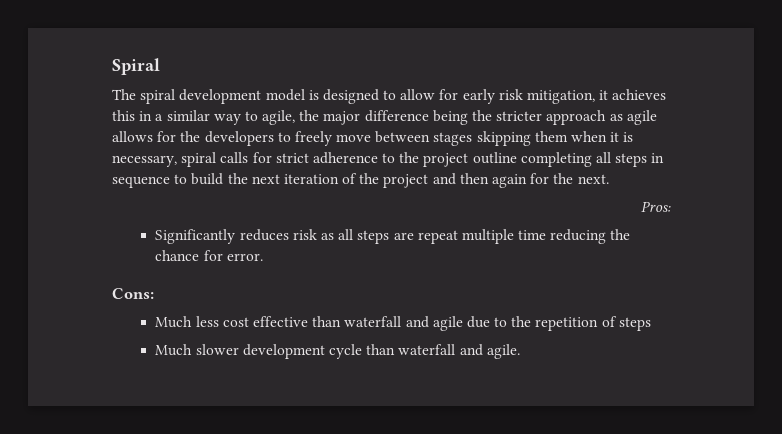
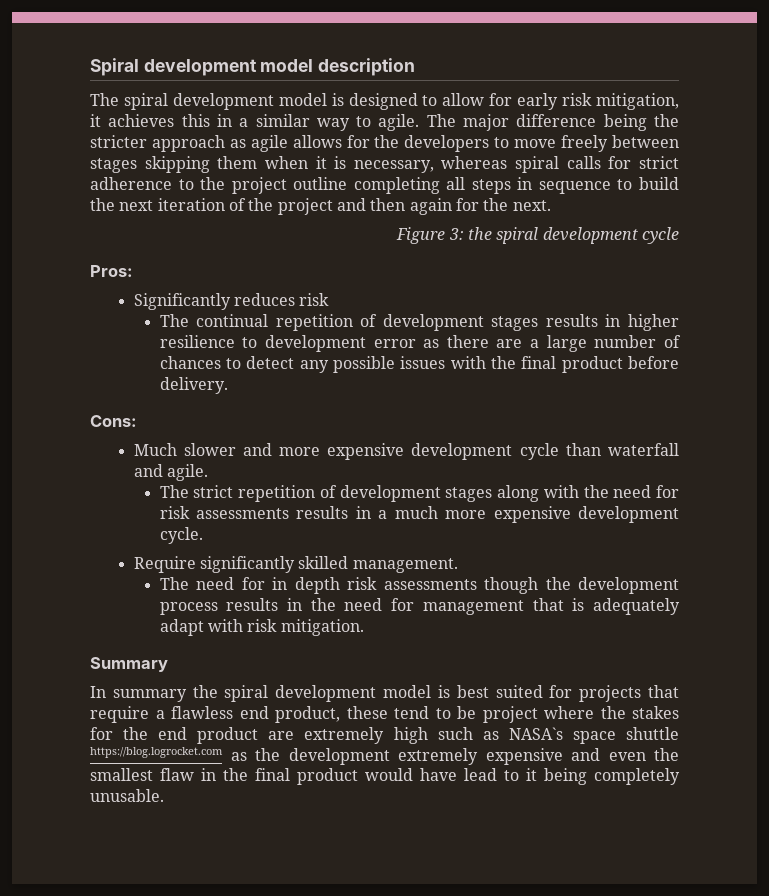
(160, 66) none -> [143,58,416,76] development model description
[262,110,320,125] agile, the -> [378,114,456,131] agile. The
[294,131,372,146] freely move -> [514,135,609,152] move freely
(177, 161) none -> [441,156,508,169] whereas
[641,201,671,212] [155,229,631,244] [155,250,263,261] [112,288,154,299] [155,316,651,331] [155,344,239,356] Pros: // Significantly reduces risk as all steps are repeat multiple time reducing the chance for error. // Cons: // Much less cost effective than waterfall and agile due to the repetition of steps // Much slower -> [396,227,679,244] [90,265,133,277] [133,293,330,310] [159,314,679,331] [159,335,682,352] [159,356,679,373] [159,377,228,394] [90,415,137,427] [133,443,405,460] Figure 3: the spiral development cycle // Pros: // Significantly reduces risk // The continual repetition of development stages results in higher resilience to development error as there are a large number of chances to detect any possible issues with the final product before delivery. // Cons: // Much slower and more expensive
(520, 351) none -> [159,485,679,502] [159,506,679,523] [159,527,203,544] [133,556,458,573] [159,577,679,594] [159,598,680,615] [159,619,364,636] [90,657,168,672] [90,685,679,702] [90,706,679,723] [90,727,680,744] [90,747,679,765] [90,768,680,785] [90,789,164,802] // The strict repetition of development stages along with the need for risk assessments results in a much more expensive development cycle. // Require significantly skilled management. // The need for in depth risk assessments though the development process results in the need for management that is adequately adapt with risk mitigation. // Summary // In summary the spiral development model is best suited for projects that require a flawless end product, these tend to be project where the stakes for the end product are extremely high such as NASA`s space shuttle https://blog.logrocket.com as the development extremely expensive and even the smallest flaw in the final product would have lead to it being completely unusable.

